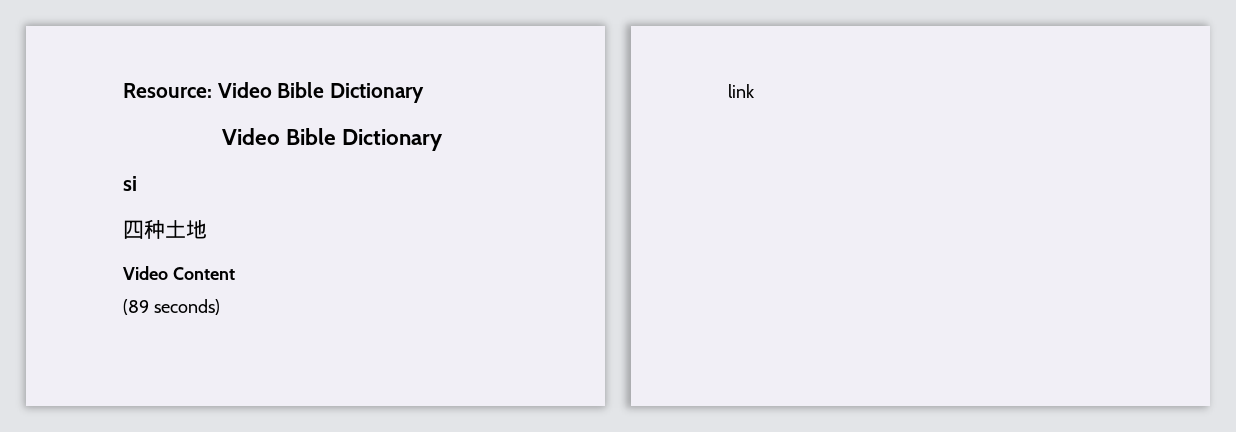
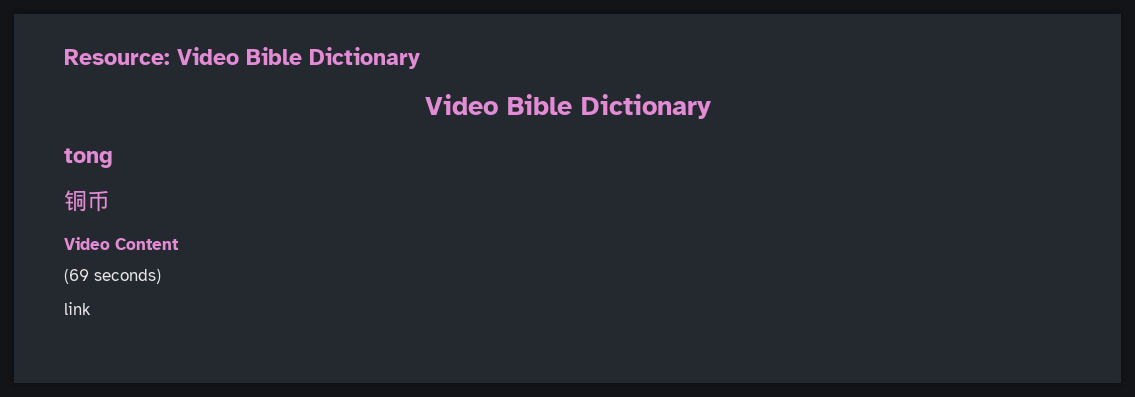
[123,176,137,191] [123,219,207,239] si // 四种土地 -> [64,148,113,168] [64,190,110,212] tong // 铜币
[123,299,149,315] (89 -> [64,269,89,284] (69

